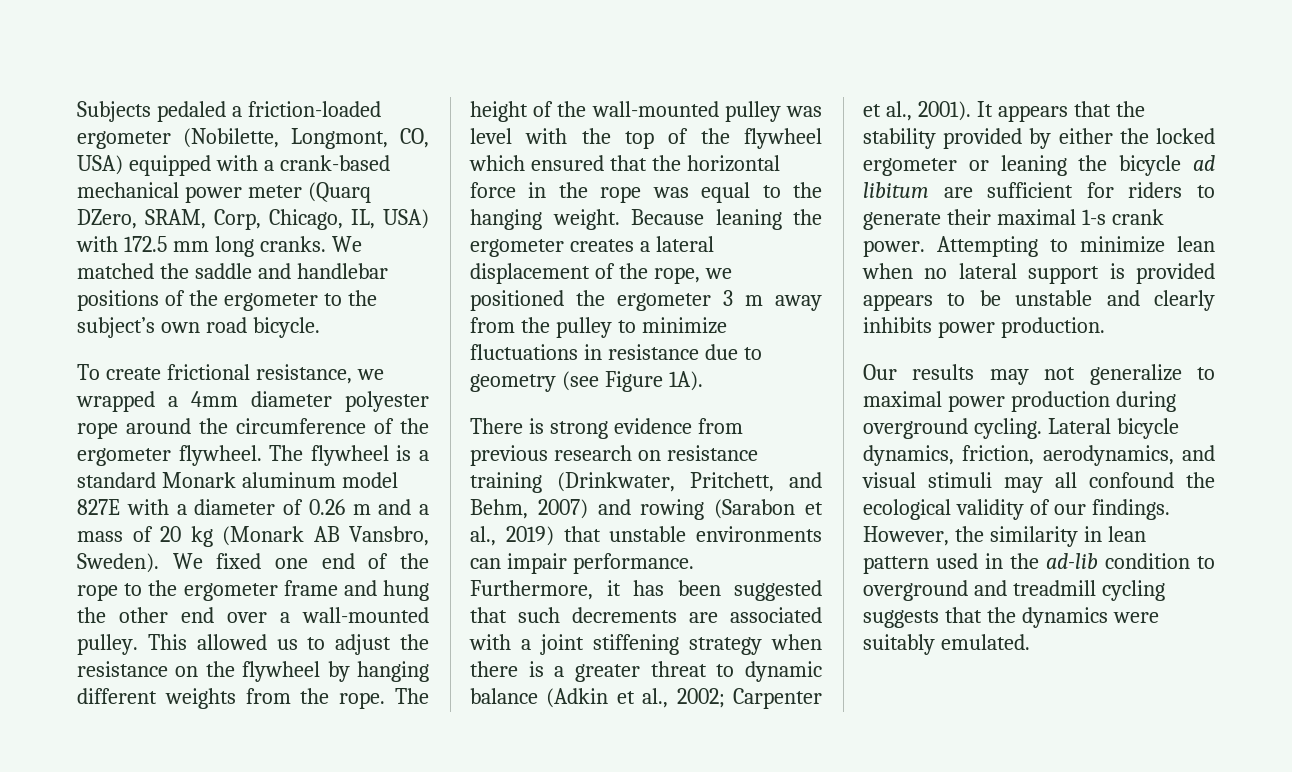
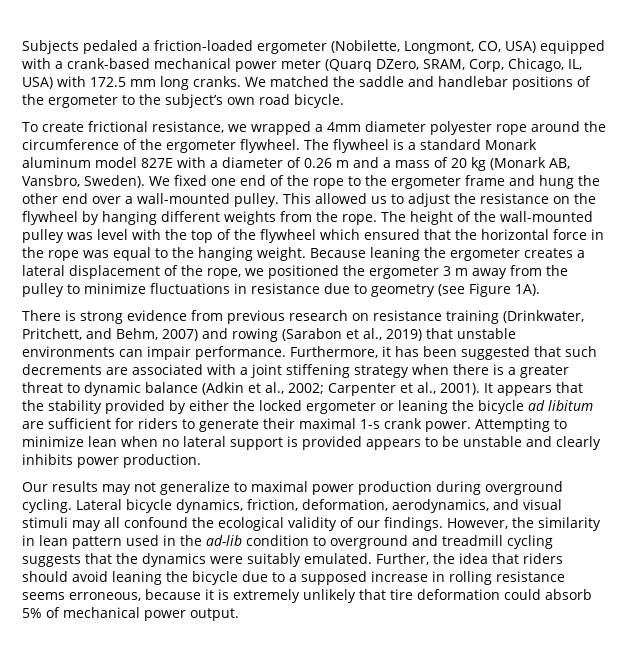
[313,526,340,542] AB -> [549,158,570,169] AB,
(1035, 455) none -> [302,499,388,511] deformation,
(1030, 642) none -> [376,553,563,565] [22,571,565,585] [22,589,592,603] [22,607,239,621] Further, the idea that riders should avoid leaning the bicycle due to a supposed increase in rolling resistance seems erroneous, because it is extremely unlikely that tire deformation could absorb 5% of mechanical power output.

